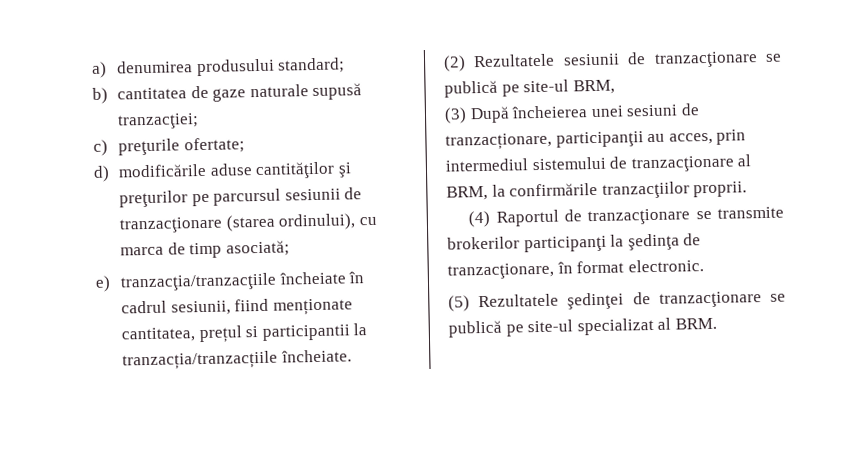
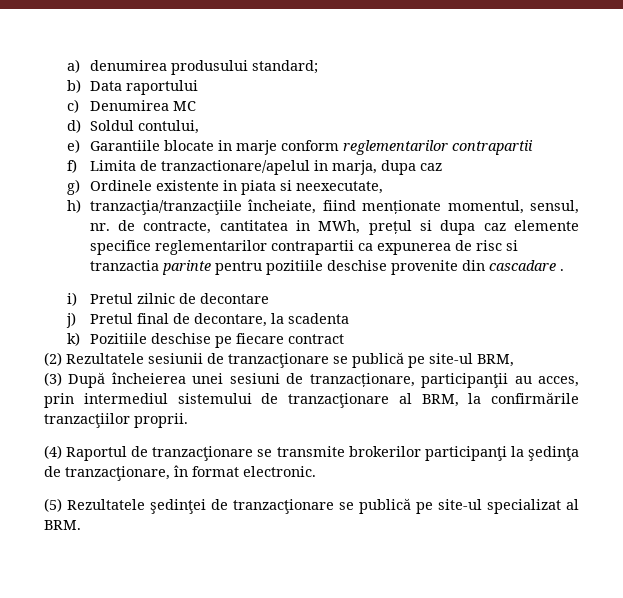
[117,83,363,102] [117,113,200,130] cantitatea de gaze naturale supusă tranzacţiei; -> [89,80,198,95] Data raportului
[118,137,245,156] preţurile ofertate; -> [89,100,196,111] Denumirea MC
[118,161,352,180] [119,187,363,208] [119,213,377,234] [120,240,290,259] [95,271,365,292] [121,298,353,316] [121,323,368,344] [122,349,352,371] modificările aduse cantităţilor şi preţurilor pe parcursul sesiunii de tranzacţionare (starea ordinului), cu marca de timp asociată; // e) tranzacţia/tranzacţiile încheiate în cadrul sesiunii, fiind menționate cantitatea, prețul si participantii la tranzacția/tranzacțiile încheiate. -> [89,120,199,134] [66,139,533,155] [66,159,442,175] [66,179,383,195] [66,199,579,215] [89,220,580,235] [89,240,518,255] [89,260,564,275] [66,292,269,306] [65,312,349,328] [66,332,344,348] Soldul contului, // e) Garantiile blocate in marje conform reglementarilor contrapartii // f) Limita de tranzactionare/apelul in marja, dupa caz // g) Ordinele existente in piata si neexecutate, // h) tranzacţia/tranzacţiile încheiate, fiind menționate momentul, sensul, nr. de contracte, cantitatea in MWh, prețul si dupa caz elemente specifice reglementarilor contrapartii ca expunerea de risc si tranzactia parinte pentru pozitiile deschise provenite din cascadare . // i) Pretul zilnic de decontare // j) Pretul final de decontare, la scadenta // k) Pozitiile deschise pe fiecare contract

